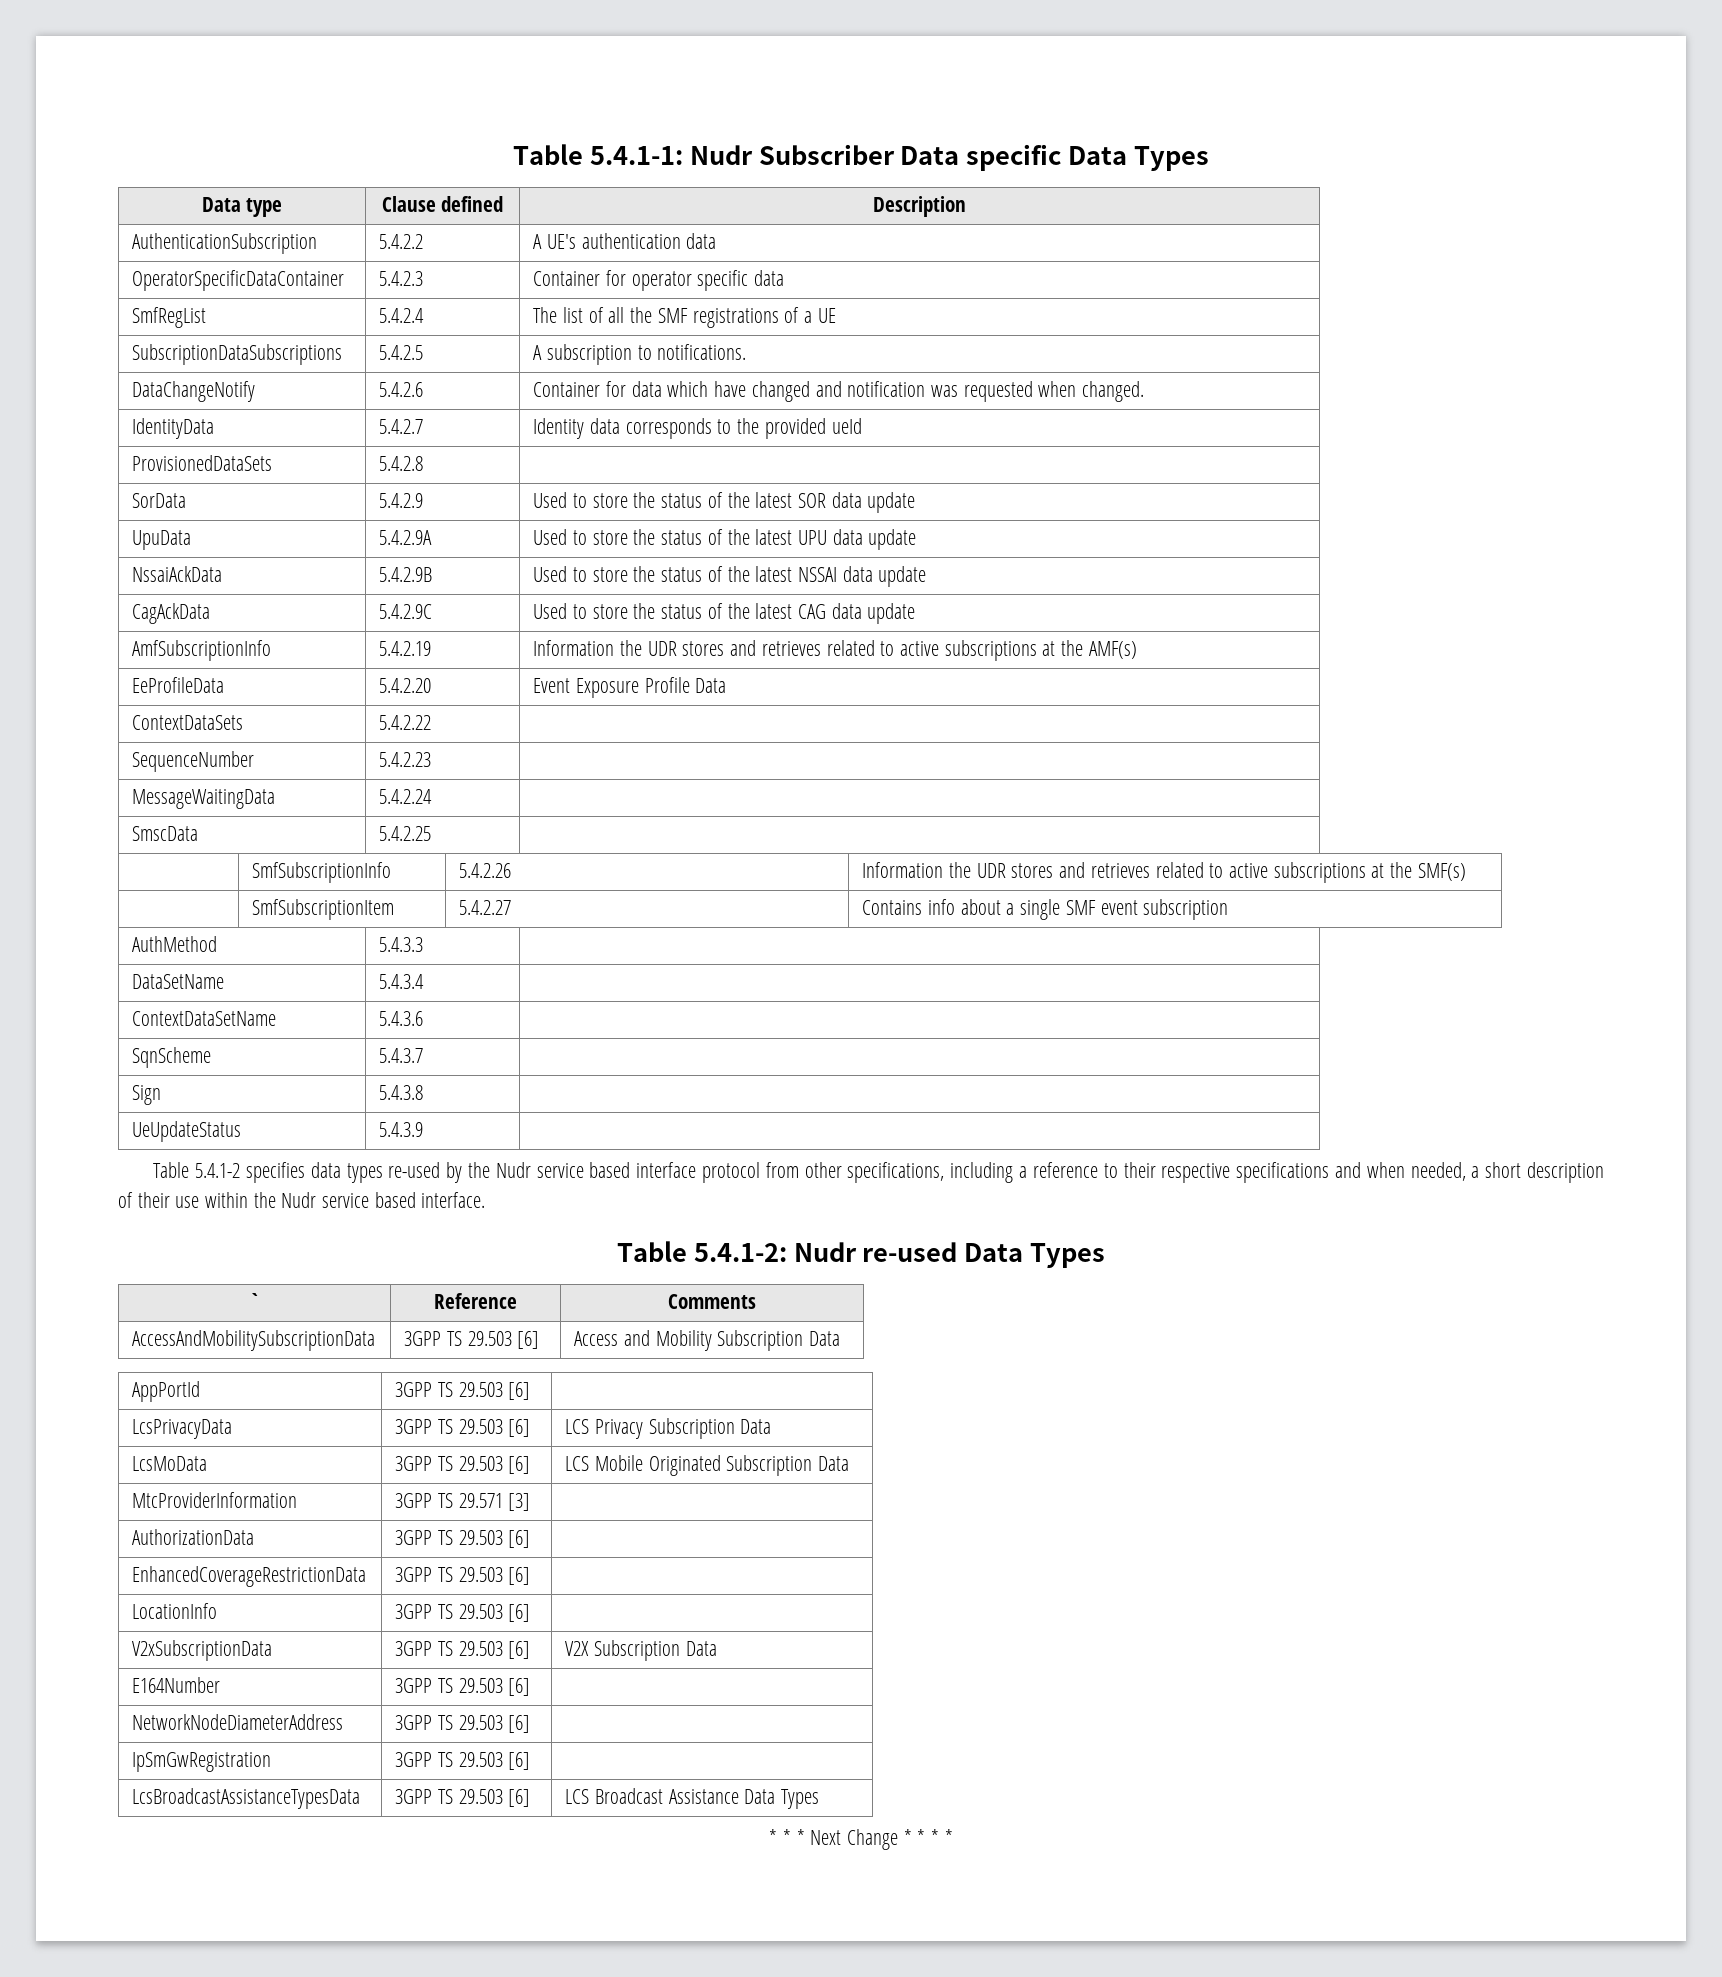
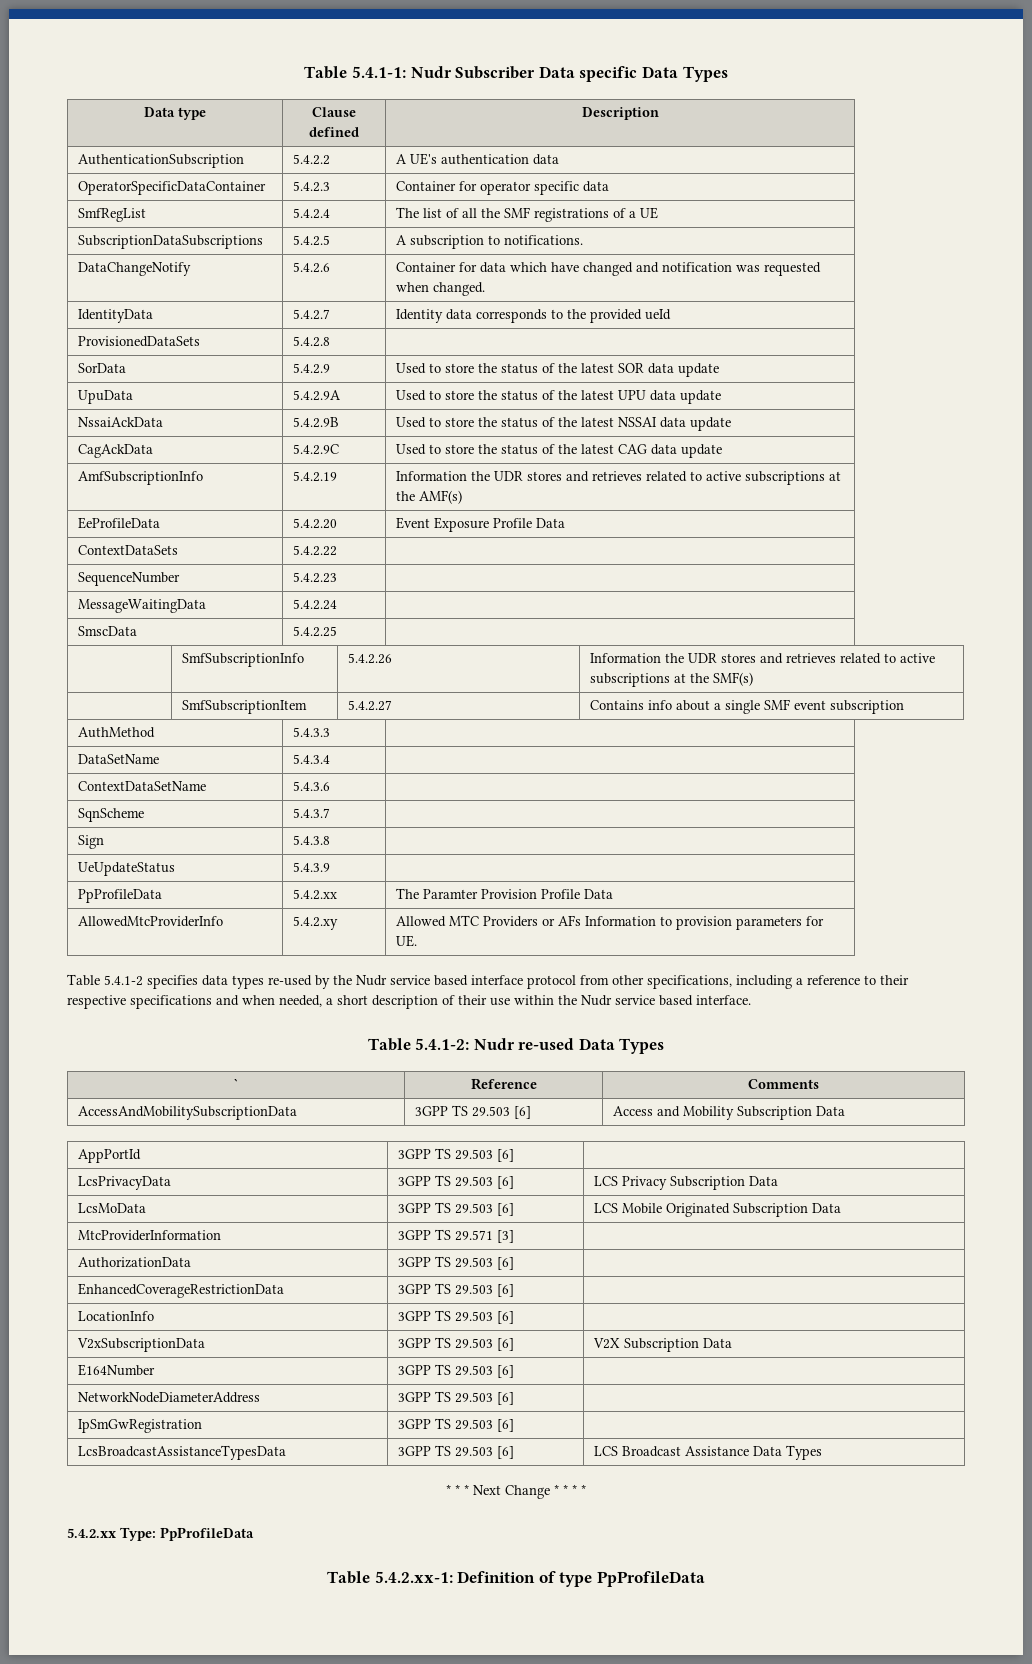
(424, 1129) none -> [77,889,162,903] [292,889,337,900] [395,888,613,899] [77,916,223,927] [292,916,338,930] [395,915,824,930] [395,935,417,947] // PpProfileData | 5.4.2.xx | The Paramter Provision Profile Data // AllowedMtcProviderInfo | 5.4.2.xy | Allowed MTC Providers or AFs Information to provision parameters for UE.
(953, 1837) none -> [67,1527,254,1541] [327,1571,705,1587] // 5.4.2.xx Type: PpProfileData // Table 5.4.2.xx-1: Definition of type PpProfileData

